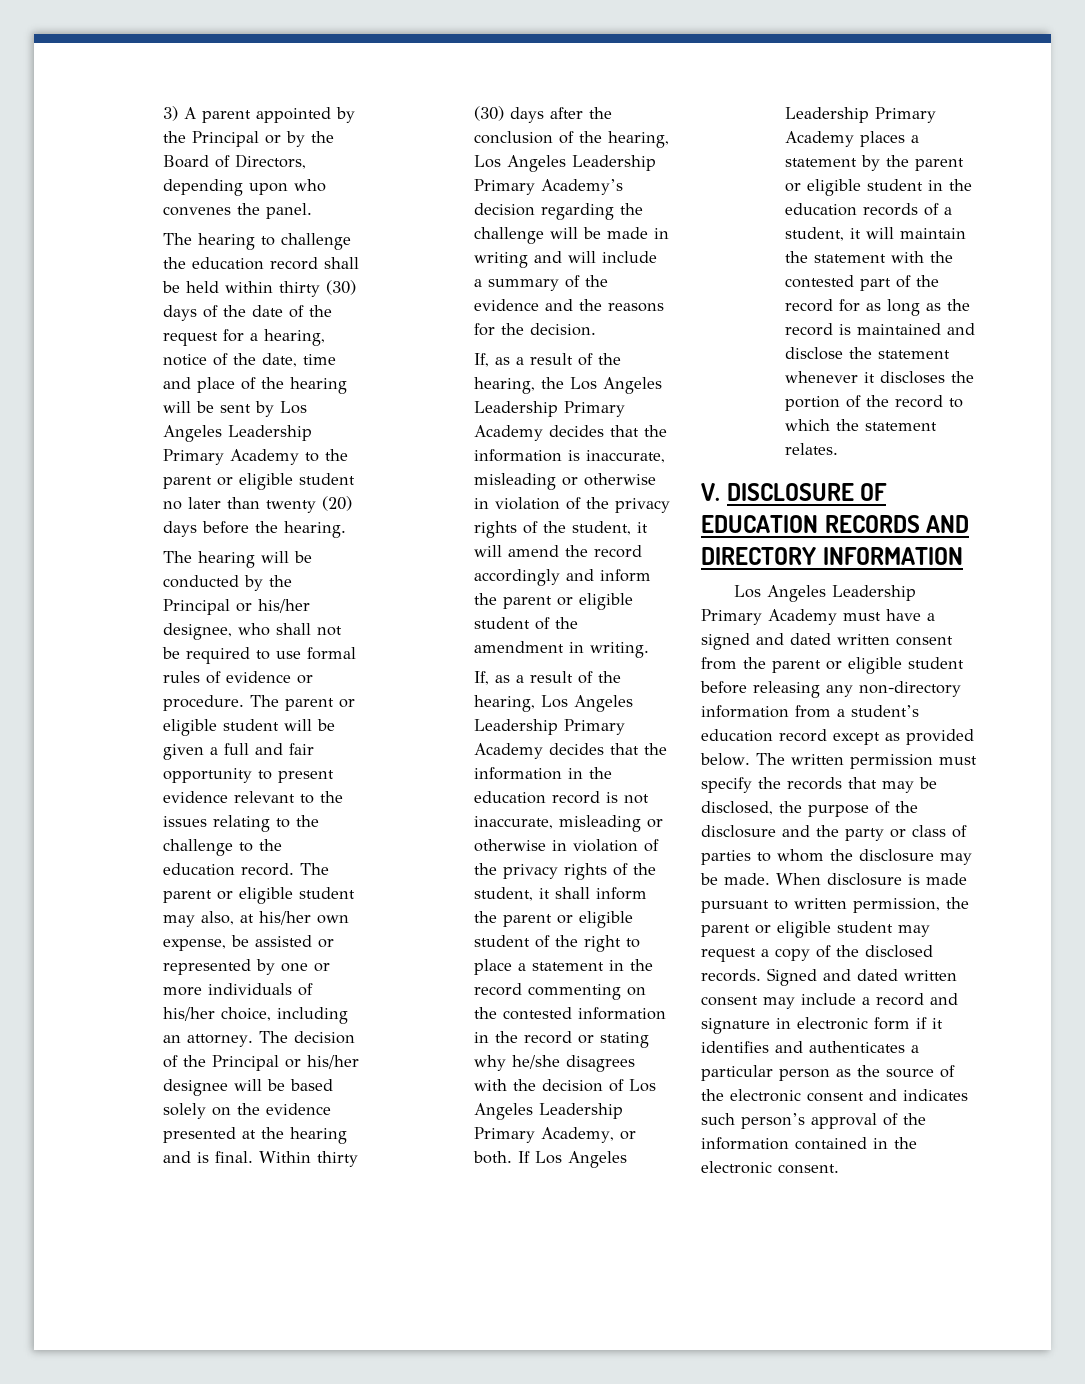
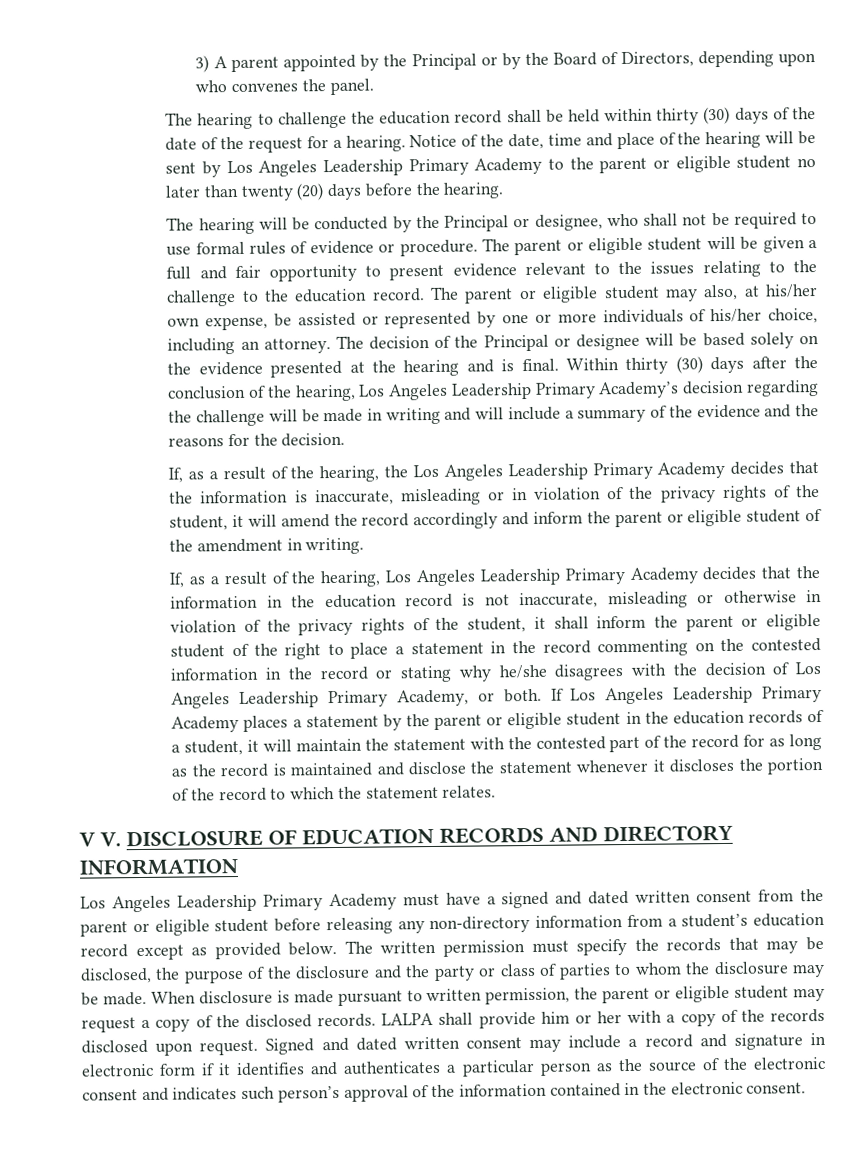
[264,329,326,346] [163,354,208,366] hearing, notice -> [345,134,458,152] hearing. Notice
[258,599,311,613] his/her -> (531, 222) none
[307,1055,360,1069] his/her -> (571, 342) none
[584,473,657,486] otherwise -> (505, 496) none
(839, 449) none -> [79,832,96,847] V
(761, 975) none -> [381,1008,825,1029] [81,1039,259,1056] LALPA shall provide him or her with a copy of the records disclosed upon request.

